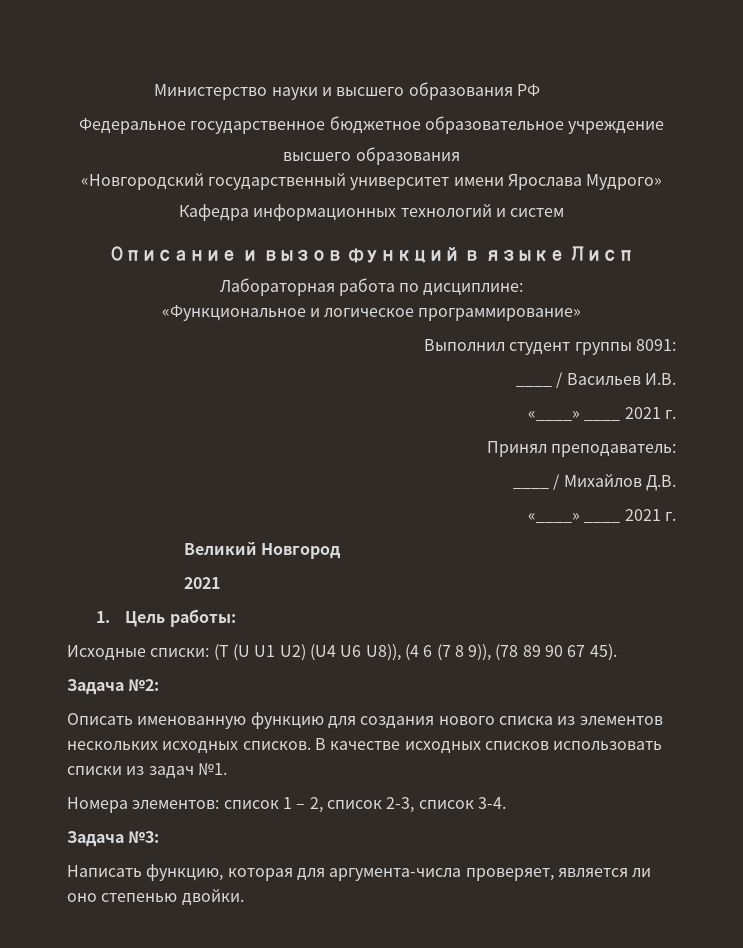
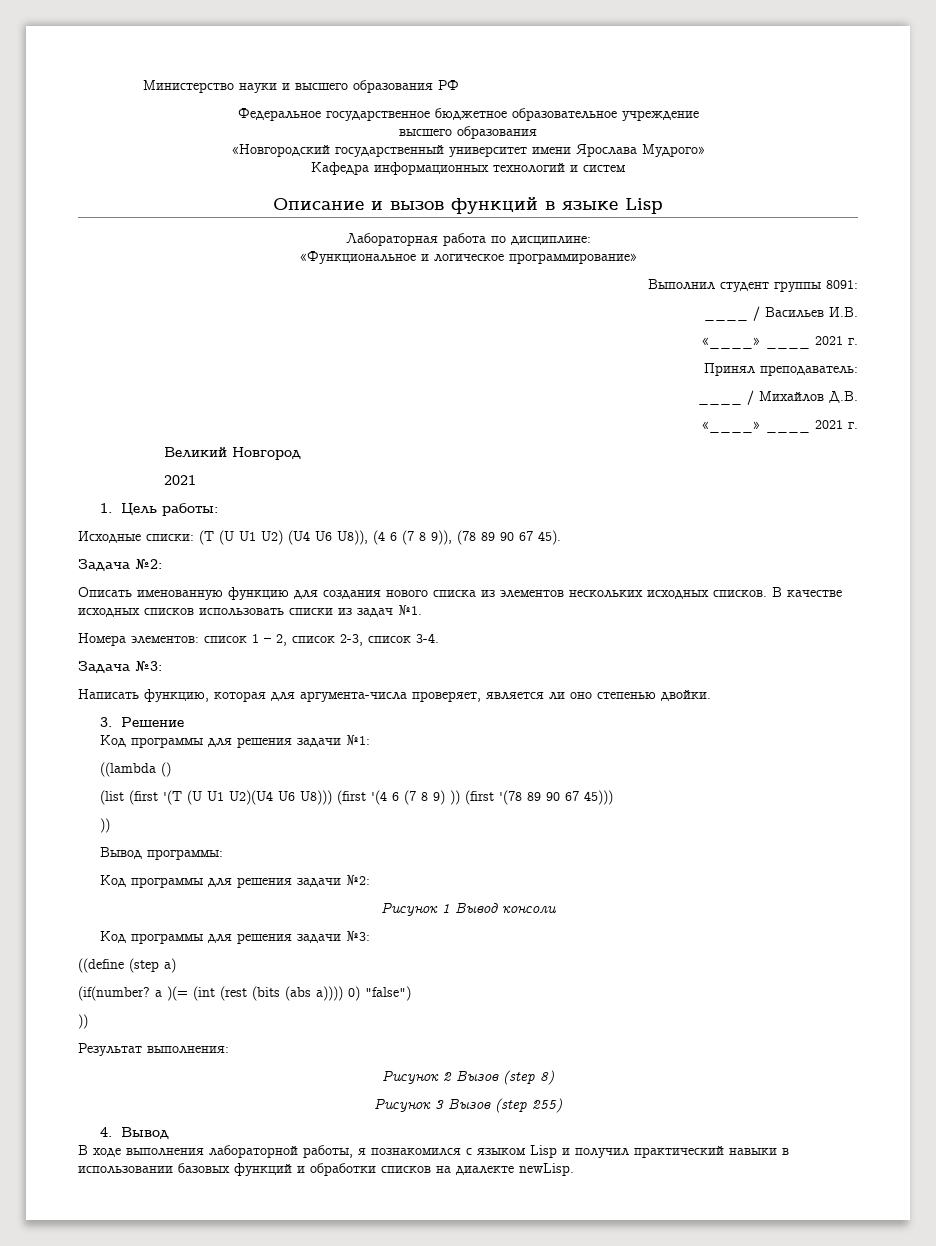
[570,246,635,261] Лисп -> [625,198,663,214] Lisp
(244, 897) none -> [99,717,185,727] [99,735,370,748] [99,762,171,777] [99,790,613,805] [99,818,110,833] [99,847,223,860] [99,875,370,888] [381,902,557,916] [99,931,370,944] [78,958,176,973] [78,986,411,1001] [78,1014,88,1029] [78,1043,229,1056] [382,1070,554,1085] [374,1098,562,1113] [99,1127,170,1139] [78,1145,789,1158] [78,1163,574,1176] // 3. Решение // Код программы для решения задачи №1: // ((lambda () // (list (first '(T (U U1 U2)(U4 U6 U8))) (first '(4 6 (7 8 9) )) (first '(78 89 90 67 45))) // )) // Вывод программы: // Код программы для решения задачи №2: // Рисунок 1 Вывод консоли // Код программы для решения задачи №3: // ((define (step a) // (if(number? a )(= (int (rest (bits (abs a)))) 0) "false") // )) // Результат выполнения: // Рисунок 2 Вызов (step 8) // Рисунок 3 Вызов (step 255) // 4. Вывод // В ходе выполнения лабораторной работы, я познакомился с языком Lisp и получил практический навыки в использовании базовых функций и обработки списков на диалекте newLisp.

